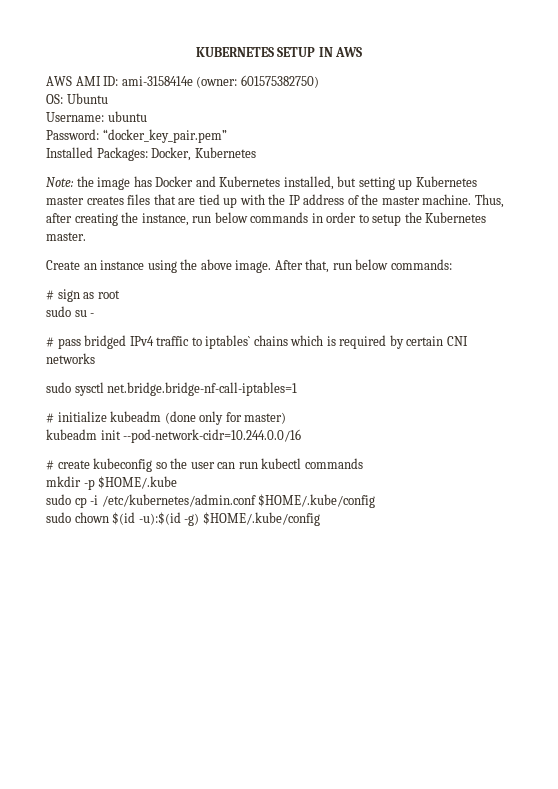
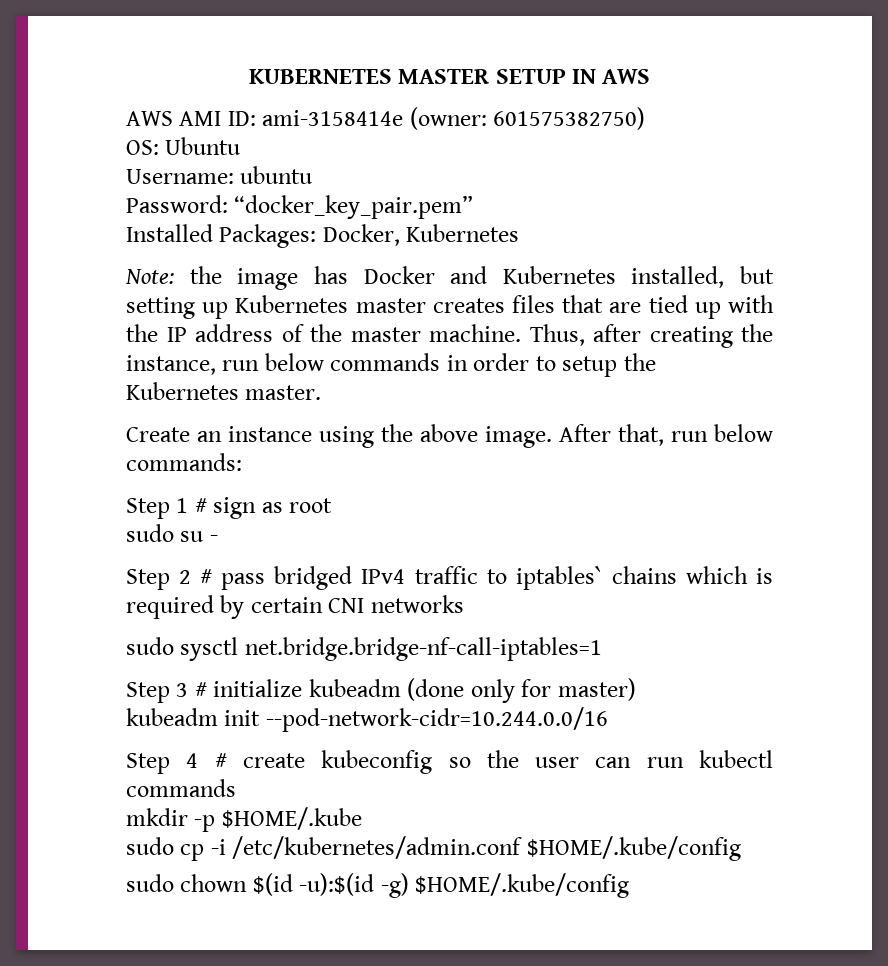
(274, 52) none -> [398,69,490,84] MASTER
(452, 264) none -> [126,498,189,519] Step 1
(95, 315) none -> [126,569,192,590] Step 2
(298, 389) none -> [126,682,189,703] Step 3
(302, 436) none -> [126,753,199,774] Step 4

